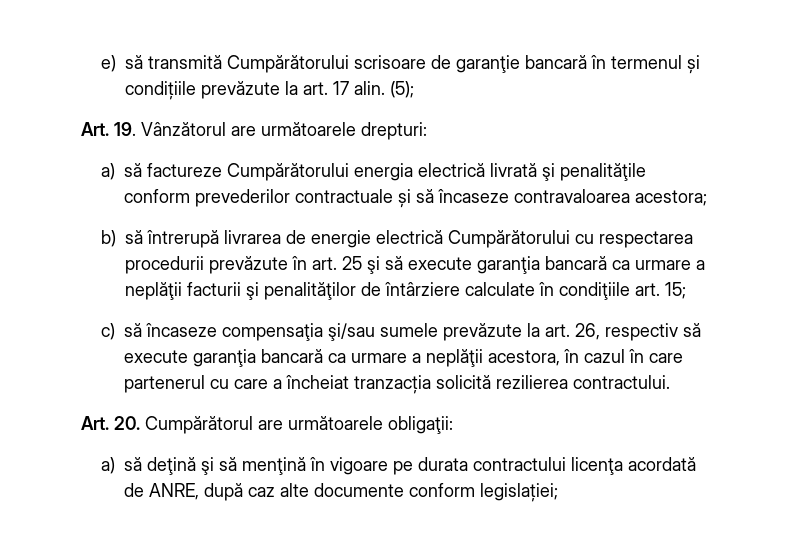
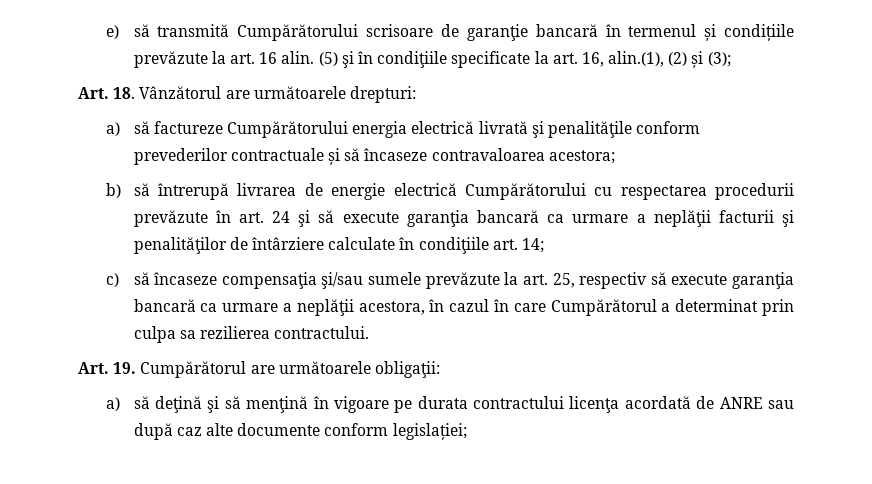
[332,81,414,98] [81,122,136,136] 17 alin. (5); // Art. 19. -> [259,51,731,68] [78,87,136,99] 16 alin. (5) şi în condiţiile specificate la art. 16, alin.(1), (2) și (3); // Art. 18.
[341,256,362,270] 25 -> [272,211,291,223] 24
[664,282,686,299] 15; -> [521,238,544,253] 14;
[574,323,600,340] 26, -> [552,273,575,288] 25,
[123,375,491,394] partenerul cu care a încheiat tranzacția solicită -> [550,299,794,316] [133,326,196,343] Cumpărătorul a determinat prin culpa sa
[114,416,140,430] 20. -> [113,362,137,374] 19.
[148,483,199,500] ANRE, -> [719,397,795,409] ANRE sau

